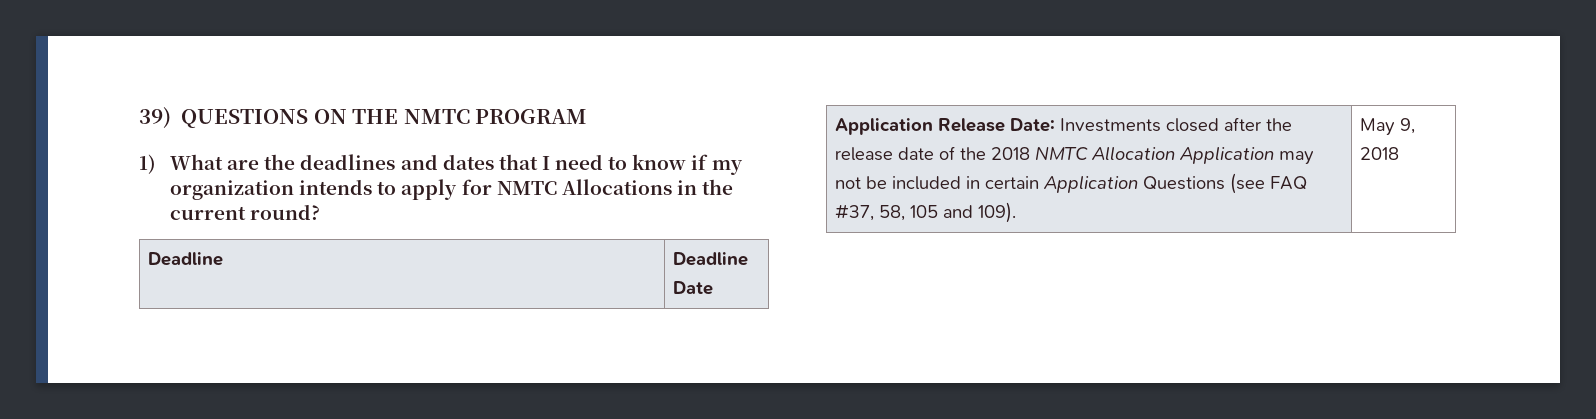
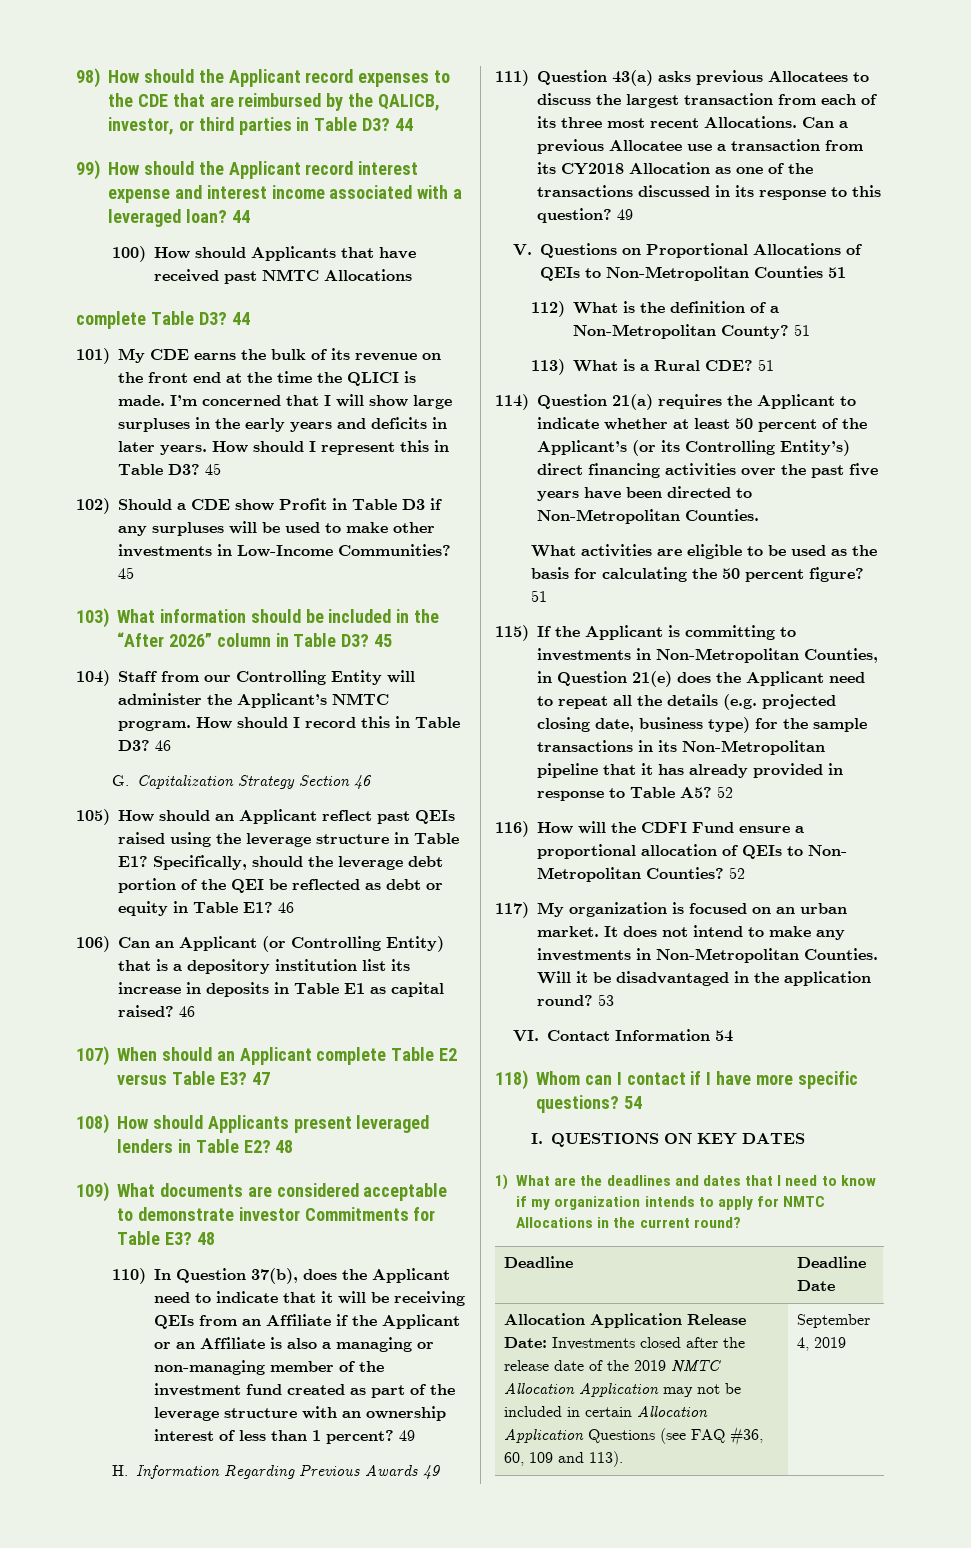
[139,107,588,129] 39) QUESTIONS ON THE NMTC PROGRAM -> [76,68,451,88] [108,93,441,111] [108,117,414,135] [76,160,419,180] [108,185,463,203] [108,209,250,227] [111,246,416,262] [153,269,412,284] [76,311,250,329] [76,348,441,364] [118,371,416,386] [118,394,452,409] [118,417,447,432] [118,440,449,455] [118,463,221,475] [76,498,442,514] [118,521,435,536] [118,544,451,557] [118,567,134,579] [76,608,440,628] [117,632,393,647] [76,670,415,686] [118,693,389,708] [118,716,460,731] [118,740,171,751] [111,775,372,789] [76,809,455,825] [118,832,459,847] [118,855,443,870] [118,878,443,893] [118,901,294,916] [76,936,444,952] [118,959,410,974] [118,982,444,997] [118,1005,195,1017] [76,1046,458,1066] [117,1071,270,1085] [76,1114,430,1134] [117,1139,294,1153] [76,1182,448,1202] [117,1207,436,1221] [117,1231,215,1245] [111,1268,450,1284] [153,1291,465,1306] [153,1314,460,1329] [153,1337,434,1352] [153,1360,384,1375] [153,1383,455,1398] [153,1406,446,1421] [153,1429,415,1444] [111,1464,440,1479] [495,70,869,86] [537,93,877,108] [537,116,848,128] [537,139,863,154] [537,162,813,175] [537,185,881,200] [537,208,633,223] [512,243,862,258] [539,266,846,281] [530,301,779,317] [572,324,810,339] [530,359,774,375] [495,394,856,410] [537,417,867,432] [537,440,850,456] [537,463,878,478] [537,486,752,501] [537,509,759,524] [530,544,877,559] [530,567,864,582] [530,590,547,602] [495,625,796,641] [537,648,878,663] [537,671,865,687] [537,694,836,710] [537,717,867,733] [537,740,825,755] [537,763,843,778] [537,786,733,801] [495,821,804,837] [537,844,847,859] [537,867,745,882] [495,902,847,918] [537,925,845,940] [537,948,878,963] [537,971,871,986] [537,994,614,1006] [512,1029,733,1042] [495,1070,858,1090] [536,1095,642,1113] [530,1133,805,1147] 98) How should the Applicant record expenses to the CDE that are reimbursed by the QALICB, investor, or third parties in Table D3? 44 // 99) How should the Applicant record interest expense and interest income associated with a leveraged loan? 44 // 100) How should Applicants that have received past NMTC Allocations // complete Table D3? 44 // 101) My CDE earns the bulk of its revenue on the front end at the time the QLICI is made. I’m concerned that I will show large surpluses in the early years and deficits in later years. How should I represent this in Table D3? 45 // 102) Should a CDE show Profit in Table D3 if any surpluses will be used to make other investments in Low-Income Communities? 45 // 103) What information should be included in the “After 2026” column in Table D3? 45 // 104) Staff from our Controlling Entity will administer the Applicant’s NMTC program. How should I record this in Table D3? 46 // G. Capitalization Strategy Section 46 // 105) How should an Applicant reflect past QEIs raised using the leverage structure in Table E1? Specifically, should the leverage debt portion of the QEI be reflected as debt or equity in Table E1? 46 // 106) Can an Applicant (or Controlling Entity) that is a depository institution list its increase in deposits in Table E1 as capital raised? 46 // 107) When should an Applicant complete Table E2 versus Table E3? 47 // 108) How should Applicants present leveraged lenders in Table E2? 48 // 109) What documents are considered acceptable to demonstrate investor Commitments for Table E3? 48 // 110) In Question 37(b), does the Applicant need to indicate that it will be receiving QEIs from an Affiliate if the Applicant or an Affiliate is also a managing or non-managing member of the investment fund created as part of the leverage structure with an ownership interest of less than 1 percent? 49 // H. Information Regarding Previous Awards 49 // 111) Question 43(a) asks previous Allocatees to discuss the largest transaction from each of its three most recent Allocations. Can a previous Allocatee use a transaction from its CY2018 Allocation as one of the transactions discussed in its response to this question? 49 // V. Questions on Proportional Allocations of QEIs to Non‐Metropolitan Counties 51 // 112) What is the definition of a Non-Metropolitan County? 51 // 113) What is a Rural CDE? 51 // 114) Question 21(a) requires the Applicant to indicate whether at least 50 percent of the Applicant’s (or its Controlling Entity’s) direct financing activities over the past five years have been directed to Non-Metropolitan Counties. // What activities are eligible to be used as the basis for calculating the 50 percent figure? 51 // 115) If the Applicant is committing to investments in Non-Metropolitan Counties, in Question 21(e) does the Applicant need to repeat all the details (e.g. projected closing date, business type) for the sample transactions in its Non-Metropolitan pipeline that it has already provided in response to Table A5? 52 // 116) How will the CDFI Fund ensure a proportional allocation of QEIs to Non- Metropolitan Counties? 52 // 117) My organization is focused on an urban market. It does not intend to make any investments in Non-Metropolitan Counties. Will it be disadvantaged in the application round? 53 // VI. Contact Information 54 // 118) Whom can I contact if I have more specific questions? 54 // I. QUESTIONS ON KEY DATES
(714, 288) none -> [503,1313,585,1325] Allocation
[991,147,1031,160] 2018 -> [633,1360,666,1371] 2019
(1040, 182) none -> [636,1405,708,1417] Allocation
[835,202,1017,223] [1360,118,1416,136] [1360,147,1400,160] #37, 58, 105 and 109). | May 9, 2018 -> [729,1426,763,1446] [503,1451,623,1467] [796,1314,870,1328] [796,1337,846,1351] #36, 60, 109 and 113). | September 4, 2019

